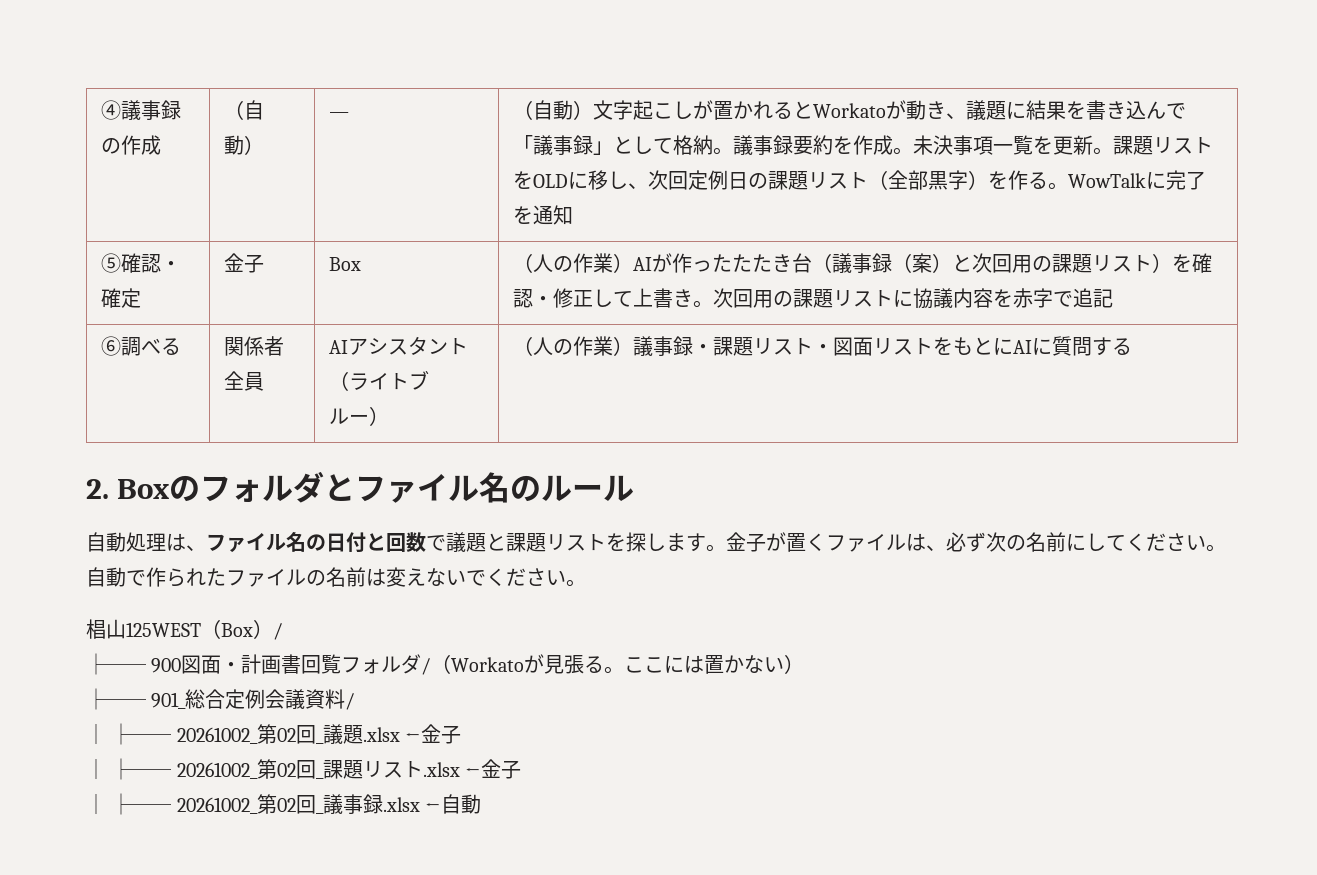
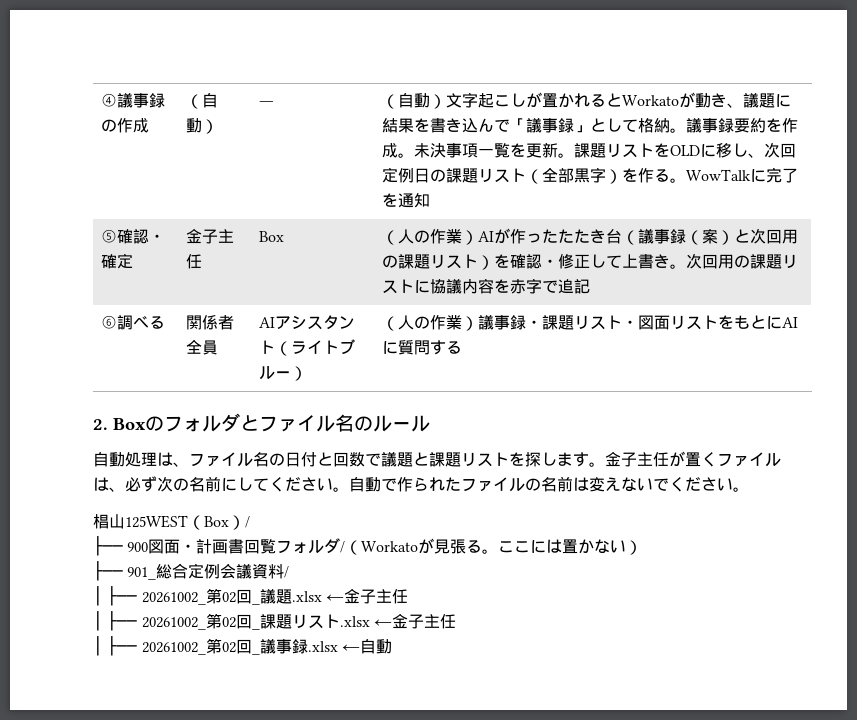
(265, 263) none -> [218,229,235,243] [186,254,203,269] 主任
(766, 542) none -> [637,452,669,467] 主任
(462, 734) none -> [375,589,408,604] 主任
(522, 769) none -> [423,614,456,629] 主任

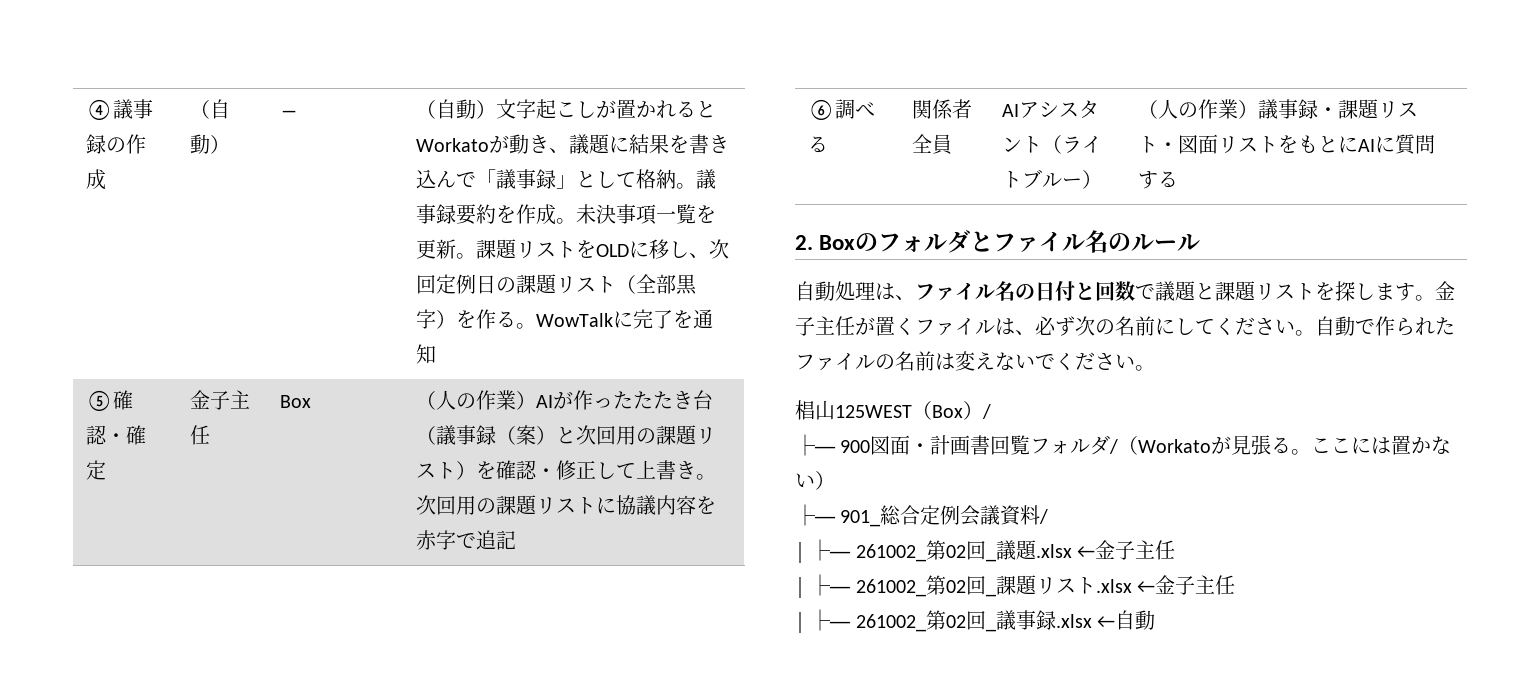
[141,592,206,605] 20261002_ -> [855,544,926,562] 261002_
[141,617,206,630] 20261002_ -> [855,579,926,597] 261002_
[141,642,206,655] 20261002_ -> [855,614,926,632] 261002_

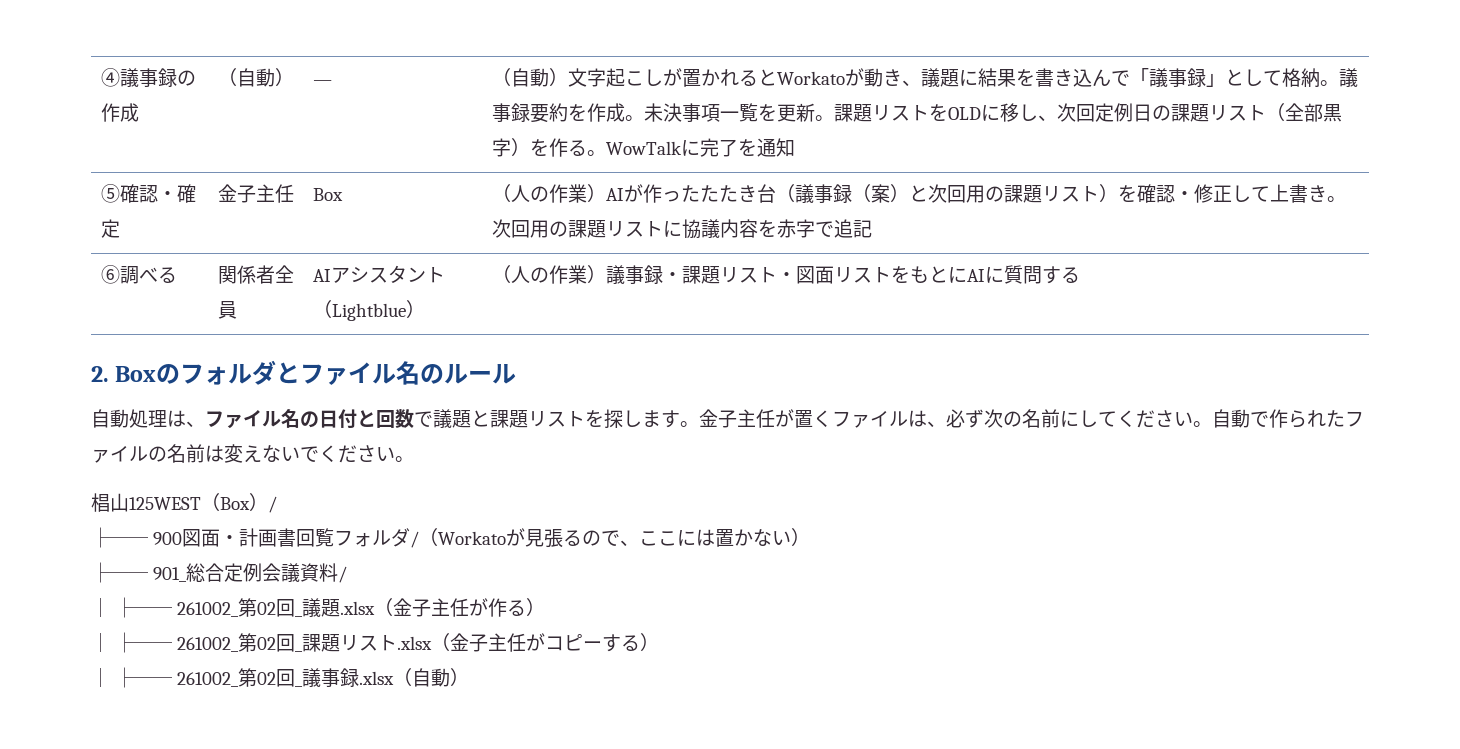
[1062,136,1103,153] [1002,169,1083,188] ライトブルー -> [331,303,406,321] Lightblue
[1291,449,1312,455] 。 -> [582,530,640,546] ので、
[1077,540,1176,560] ←金子主任 -> [374,598,546,617] （金子主任が作る）
[1137,575,1236,595] ←金子主任 -> [431,633,660,652] （金子主任がコピーする）
[1097,610,1156,630] ←自動 -> [393,668,470,687] （自動）

